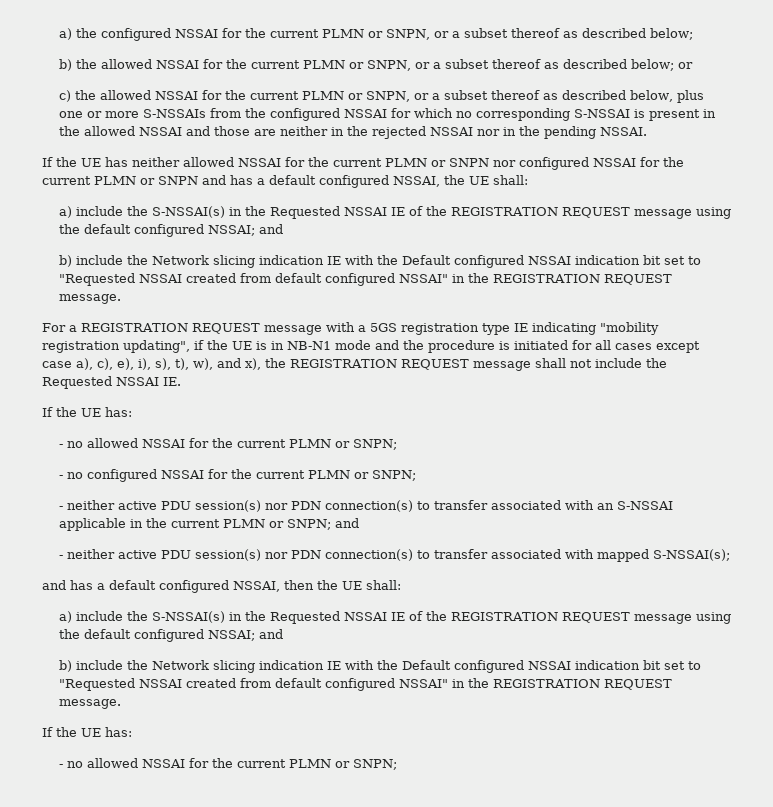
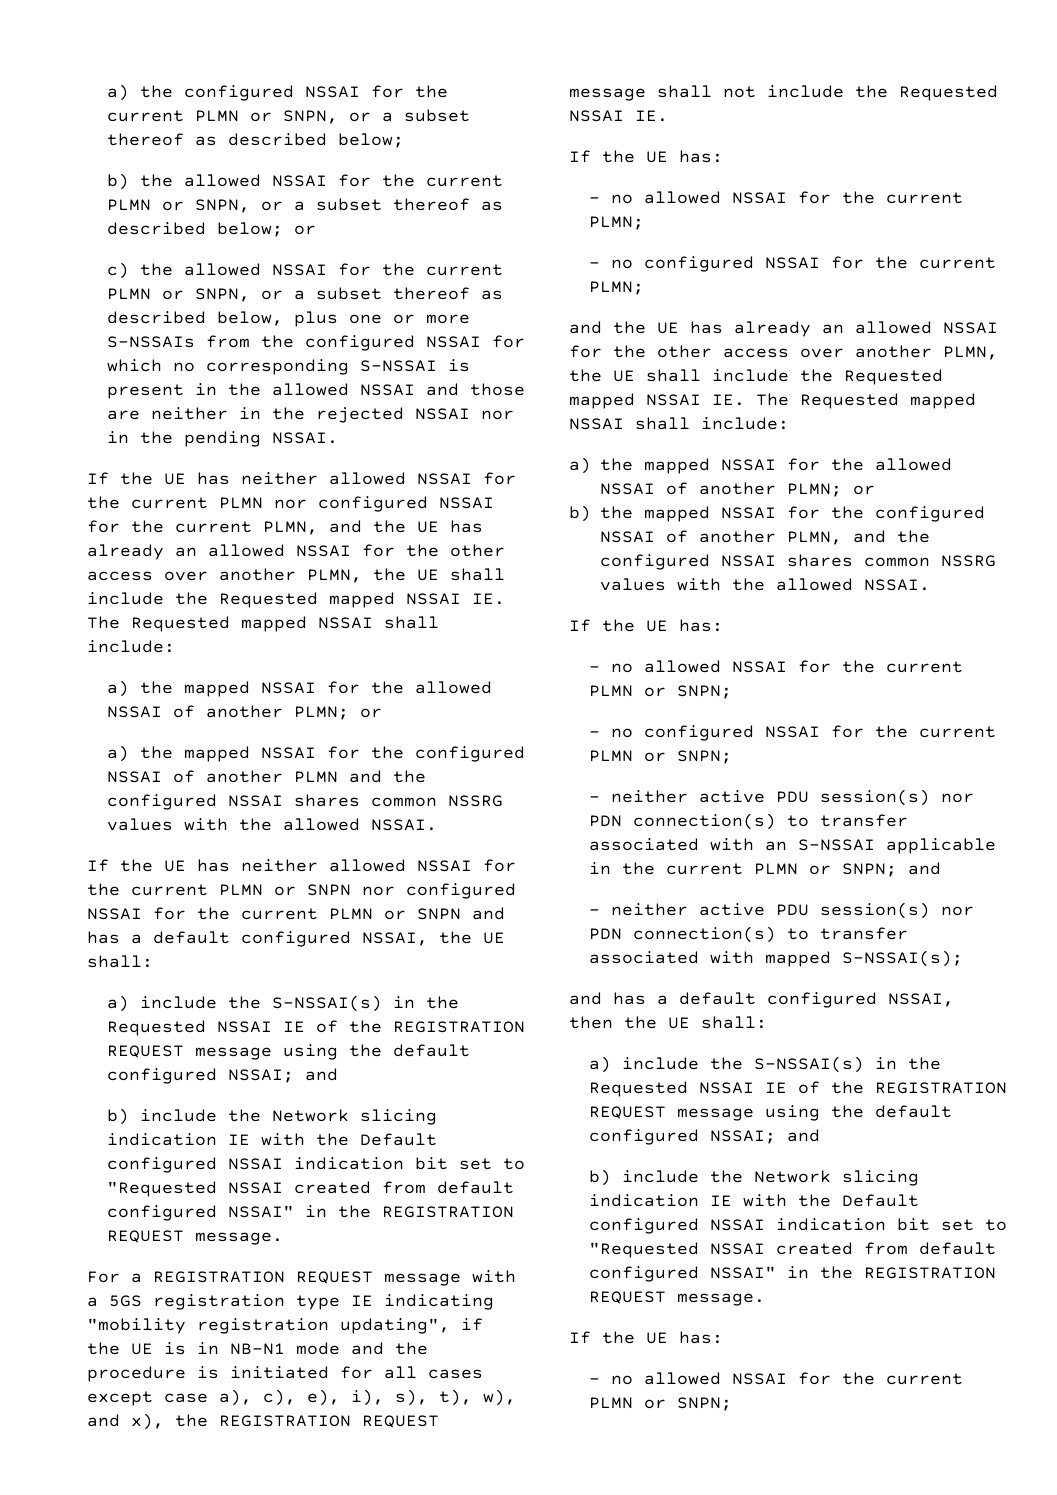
(647, 131) none -> [87,472,516,485] [87,496,494,512] [87,520,483,535] [87,544,505,560] [87,568,505,583] [87,592,505,608] [87,616,439,632] [87,640,175,653] [107,680,493,697] [107,705,383,720] [107,745,526,762] [107,770,427,783] [107,794,504,810] [107,818,438,831] // If the UE has neither allowed NSSAI for the current PLMN nor configured NSSAI for the current PLMN, and the UE has already an allowed NSSAI for the other access over another PLMN, the UE shall include the Requested mapped NSSAI IE. The Requested mapped NSSAI shall include: // a) the mapped NSSAI for the allowed NSSAI of another PLMN; or // a) the mapped NSSAI for the configured NSSAI of another PLMN and the configured NSSAI shares common NSSRG values with the allowed NSSAI.
(132, 412) none -> [589,191,964,204] [589,216,645,230] [589,256,997,272] [589,281,645,295] [569,321,998,337] [569,345,998,360] [569,369,943,385] [569,393,976,409] [569,417,789,430] [569,457,952,474] [600,482,875,497] [569,505,985,522] [600,530,930,545] [600,554,996,570] [600,578,930,591] [569,619,723,632] // - no allowed NSSAI for the current PLMN; // - no configured NSSAI for the current PLMN; // and the UE has already an allowed NSSAI for the other access over another PLMN, the UE shall include the Requested mapped NSSAI IE. The Requested mapped NSSAI shall include: // a) the mapped NSSAI for the allowed NSSAI of another PLMN; or // b) the mapped NSSAI for the configured NSSAI of another PLMN, and the configured NSSAI shares common NSSRG values with the allowed NSSAI. // If the UE has:

